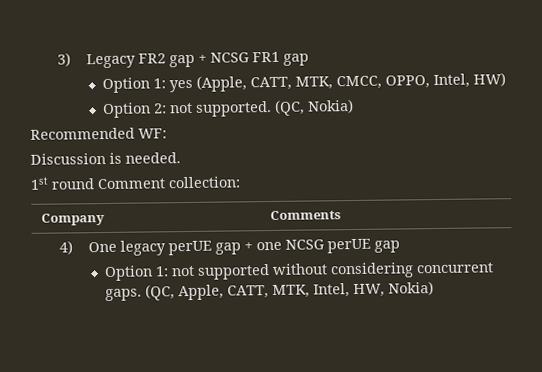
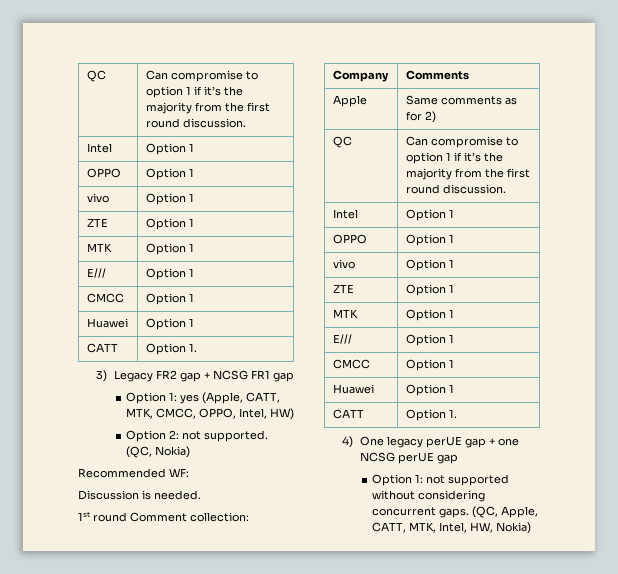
(57, 59) none -> [86,70,106,82] [145,70,258,82] [145,86,243,98] [145,102,270,114] [145,118,246,128] [86,143,112,153] [145,143,194,155] [86,168,121,178] [145,168,194,180] [86,193,109,203] [145,193,194,205] [86,218,108,227] [145,218,194,230] [86,243,112,252] [145,243,194,255] [86,268,106,278] [145,268,194,280] [86,293,124,303] [145,293,194,305] [86,318,128,328] [145,318,194,330] [86,343,118,353] [145,343,197,355] QC | Can compromise to option 1 if it’s the majority from the first round discussion. // Intel | Option 1 // OPPO | Option 1 // vivo | Option 1 // ZTE | Option 1 // MTK | Option 1 // E/// | Option 1 // CMCC | Option 1 // Huawei | Option 1 // CATT | Option 1. //
(341, 215) none -> [332,95,367,107] [405,95,517,105] [405,111,436,123] [332,136,352,148] [405,136,518,148] [405,152,503,164] [405,168,530,180] [405,184,506,194] [332,209,358,219] [405,209,454,221] [332,234,367,244] [405,234,454,246] [332,259,355,269] [405,259,454,271] [332,284,354,293] [405,284,454,296] [332,309,358,318] [405,309,454,321] [332,334,352,344] [405,334,454,346] [332,359,370,369] [405,359,454,371] [332,384,374,394] [405,384,454,396] [332,409,364,419] [405,409,457,421] // Apple | Same comments as for 2) // QC | Can compromise to option 1 if it’s the majority from the first round discussion. // Intel | Option 1 // OPPO | Option 1 // vivo | Option 1 // ZTE | Option 1 // MTK | Option 1 // E/// | Option 1 // CMCC | Option 1 // Huawei | Option 1 // CATT | Option 1.

